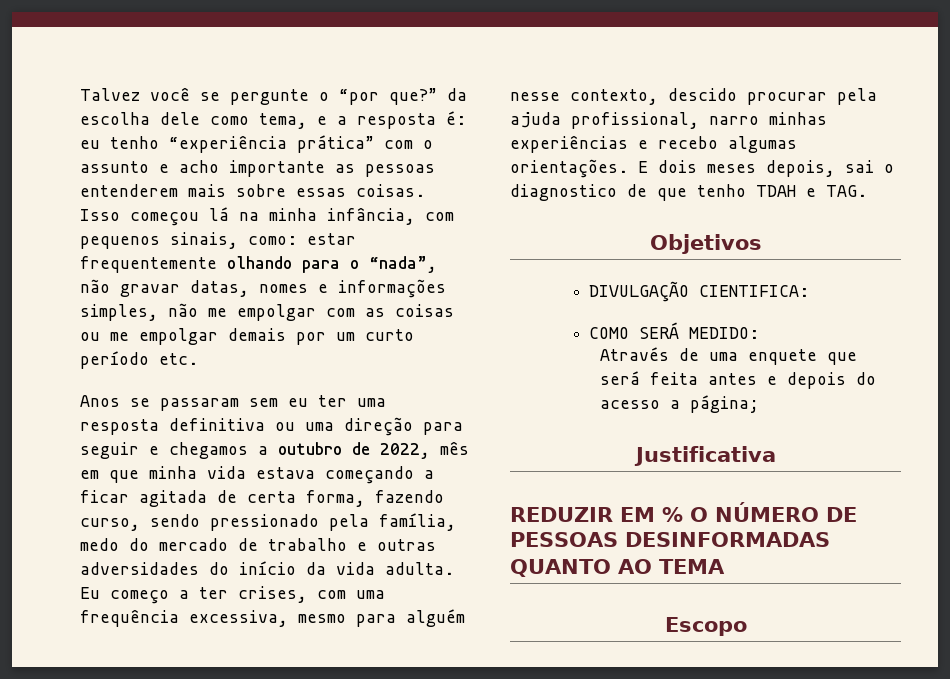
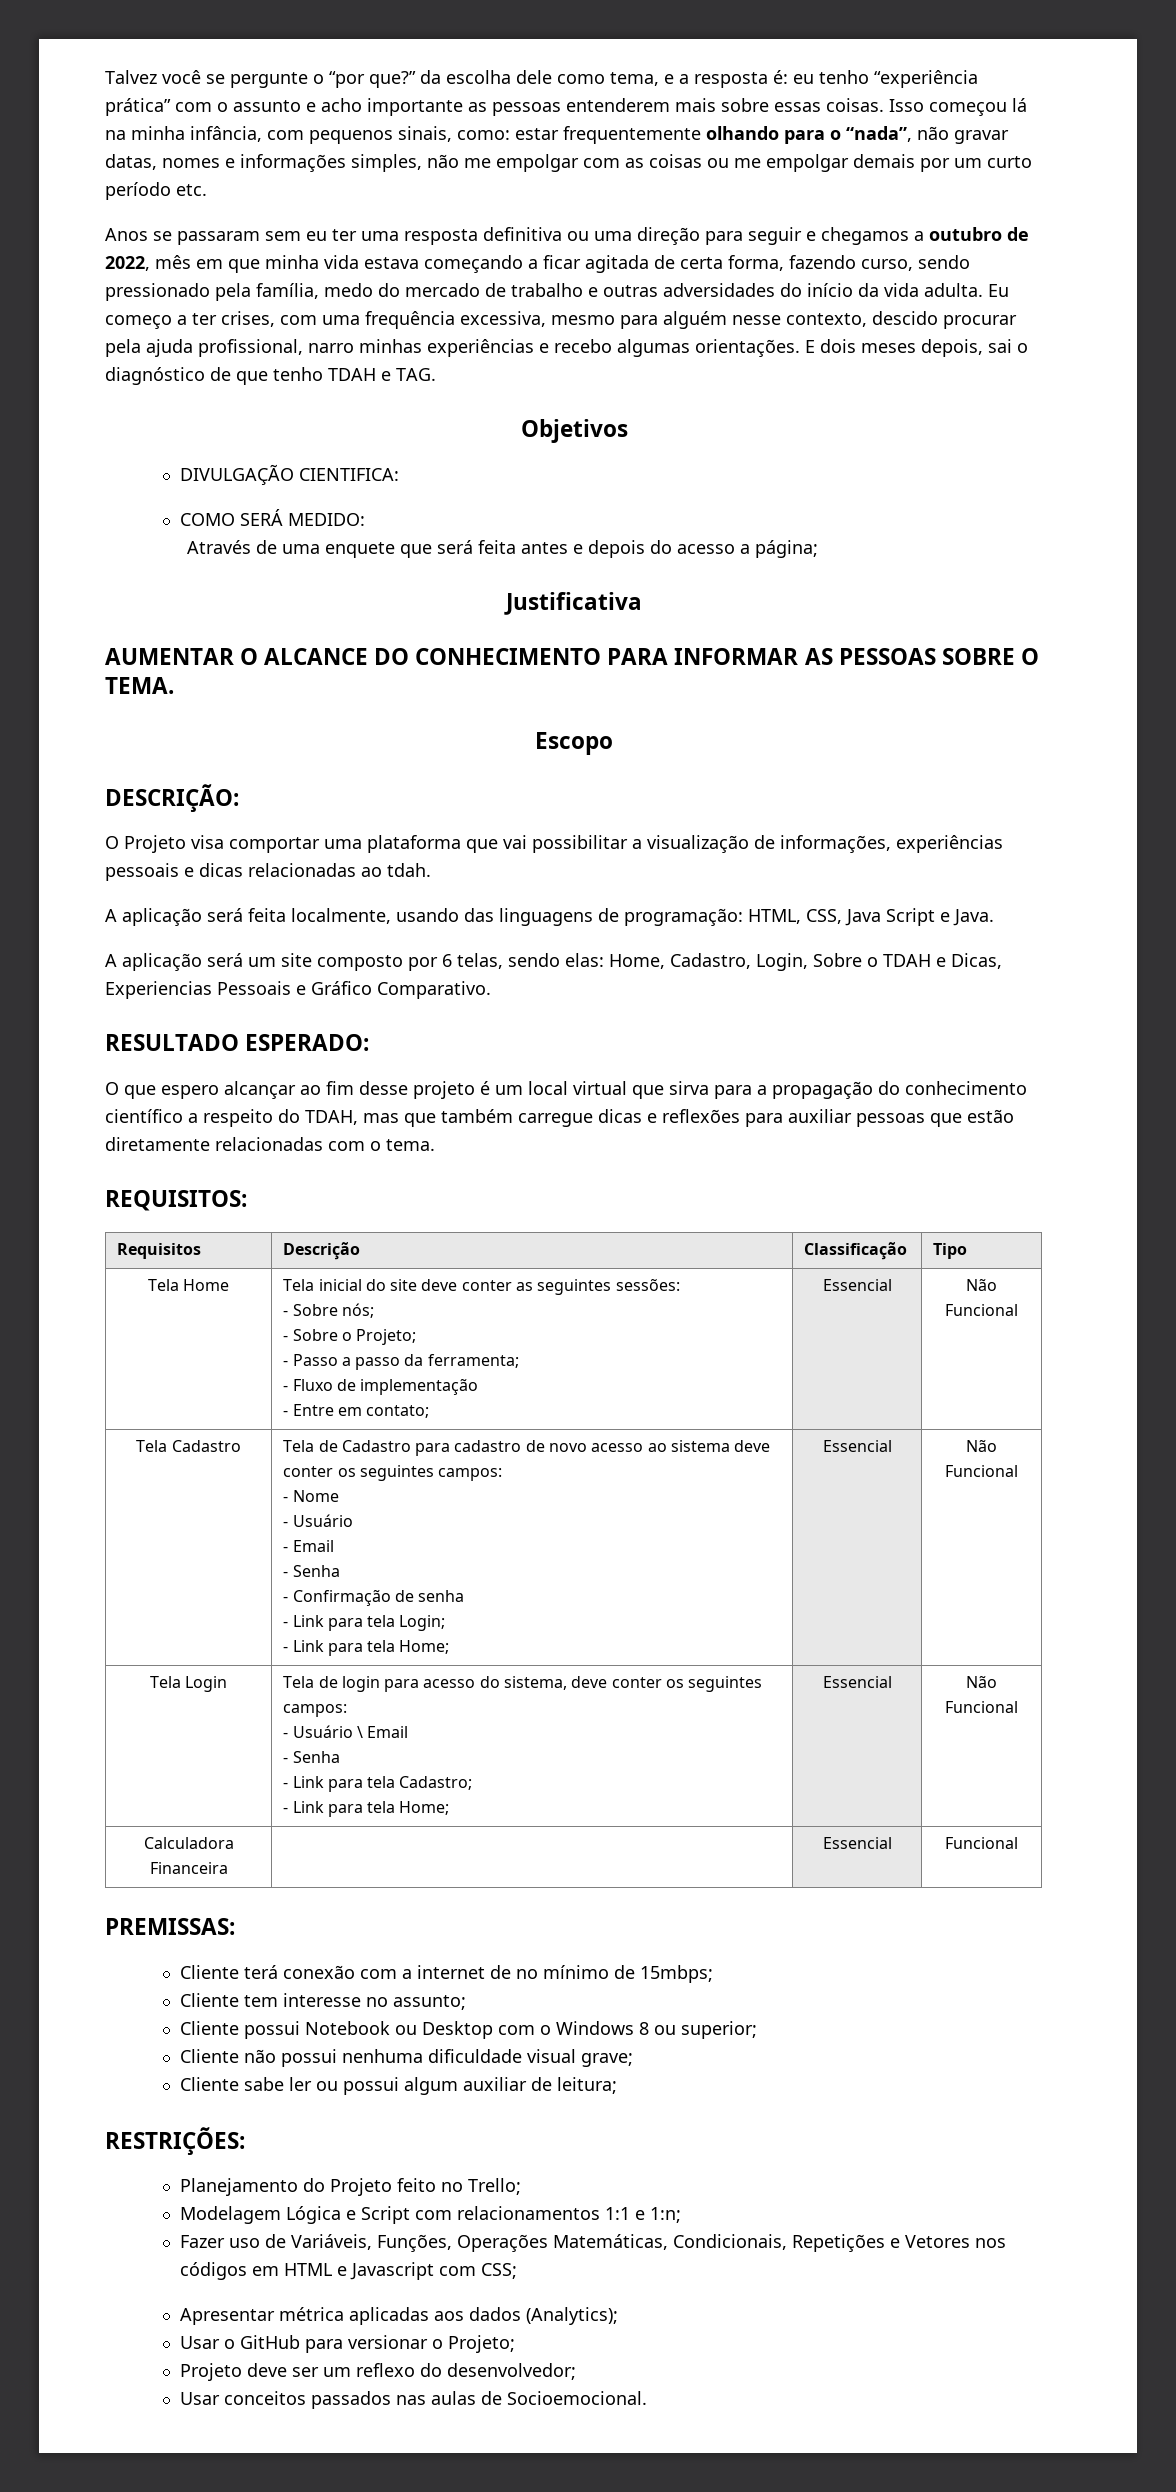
[510,184,617,201] diagnostico -> [105,367,205,385] diagnóstico
[510,502,857,522] [510,532,830,547] [510,559,725,577] [664,617,747,636] REDUZIR EM % O NÚMERO DE PESSOAS DESINFORMADAS QUANTO AO TEMA // Escopo -> [105,648,1039,665] [105,677,174,694] [535,732,613,755] [105,784,239,812] [105,835,1003,853] [105,863,431,881] [105,908,994,926] [105,953,1002,971] [105,981,491,999] [105,1034,370,1051] [105,1081,1027,1099] [105,1109,1014,1127] [105,1137,435,1151] [105,1190,247,1211] [117,1243,202,1259] [283,1242,361,1260] [804,1242,908,1260] [933,1243,968,1259] [147,1279,230,1291] [283,1278,680,1295] [283,1303,374,1318] [283,1329,417,1345] [283,1354,519,1370] [283,1378,479,1395] [283,1404,430,1418] [822,1279,892,1291] [966,1278,997,1291] [945,1304,1018,1316] [136,1440,241,1452] [283,1440,771,1456] [283,1465,503,1481] [283,1490,339,1502] [283,1514,353,1527] [283,1540,334,1552] [283,1565,340,1577] [283,1589,465,1606] [283,1615,446,1631] [283,1640,450,1656] [822,1440,892,1452] [966,1439,997,1452] [945,1465,1018,1477] [149,1676,228,1692] [283,1676,763,1692] [283,1704,348,1717] [283,1725,409,1738] [283,1751,340,1763] [283,1776,473,1792] [283,1801,450,1817] [822,1676,892,1688] [966,1675,997,1688] [945,1701,1018,1713] [143,1837,234,1849] [149,1862,228,1874] [822,1837,892,1849] [945,1837,1018,1849] [105,1918,235,1935] [179,1965,713,1983] [179,1993,466,2010] [179,2021,757,2039] [179,2049,633,2067] [179,2077,617,2095] [105,2127,245,2155] [179,2178,521,2196] [179,2206,681,2224] [179,2234,1006,2252] [179,2262,517,2280] [179,2307,618,2325] [179,2335,515,2353] [179,2363,576,2381] [179,2391,647,2409] AUMENTAR O ALCANCE DO CONHECIMENTO PARA INFORMAR AS PESSOAS SOBRE O TEMA. // Escopo // DESCRIÇÃO: // O Projeto visa comportar uma plataforma que vai possibilitar a visualização de informações, experiências pessoais e dicas relacionadas ao tdah. // A aplicação será feita localmente, usando das linguagens de programação: HTML, CSS, Java Script e Java. // A aplicação será um site composto por 6 telas, sendo elas: Home, Cadastro, Login, Sobre o TDAH e Dicas, Experiencias Pessoais e Gráfico Comparativo. // RESULTADO ESPERADO: // O que espero alcançar ao fim desse projeto é um local virtual que sirva para a propagação do conhecimento científico a respeito do TDAH, mas que também carregue dicas e reflexões para auxiliar pessoas que estão diretamente relacionadas com o tema. // REQUISITOS: // Requisitos | Descrição | Classificação | Tipo // Tela Home | Tela inicial do site deve conter as seguintes sessões: // - Sobre nós; // - Sobre o Projeto; // - Passo a passo da ferramenta; // - Fluxo de implementação // - Entre em contato; | Essencial | Não Funcional // Tela Cadastro | Tela de Cadastro para cadastro de novo acesso ao sistema deve conter os seguintes campos: // - Nome // - Usuário // - Email // - Senha // - Confirmação de senha // - Link para tela Login; // - Link para tela Home; | Essencial | Não Funcional // Tela Login | Tela de login para acesso do sistema, deve conter os seguintes campos: // - Usuário \ Email // - Senha // - Link para tela Cadastro; // - Link para tela Home; | Essencial | Não Funcional // Calculadora Financeira | | Essencial | Funcional // PREMISSAS: // Cliente terá conexão com a internet de no mínimo de 15mbps; // Cliente tem interesse no assunto; // Cliente possui Notebook ou Desktop com o Windows 8 ou superior; // Cliente não possui nenhuma dificuldade visual grave; // Cliente sabe ler ou possui algum auxiliar de leitura; // RESTRIÇÕES: // Planejamento do Projeto feito no Trello; // Modelagem Lógica e Script com relacionamentos 1:1 e 1:n; // Fazer uso de Variáveis, Funções, Operações Matemáticas, Condicionais, Repetições e Vetores nos códigos em HTML e Javascript com CSS; // Apresentar métrica aplicadas aos dados (Analytics); // Usar o GitHub para versionar o Projeto; // Projeto deve ser um reflexo do desenvolvedor; // Usar conceitos passados nas aulas de Socioemocional.

